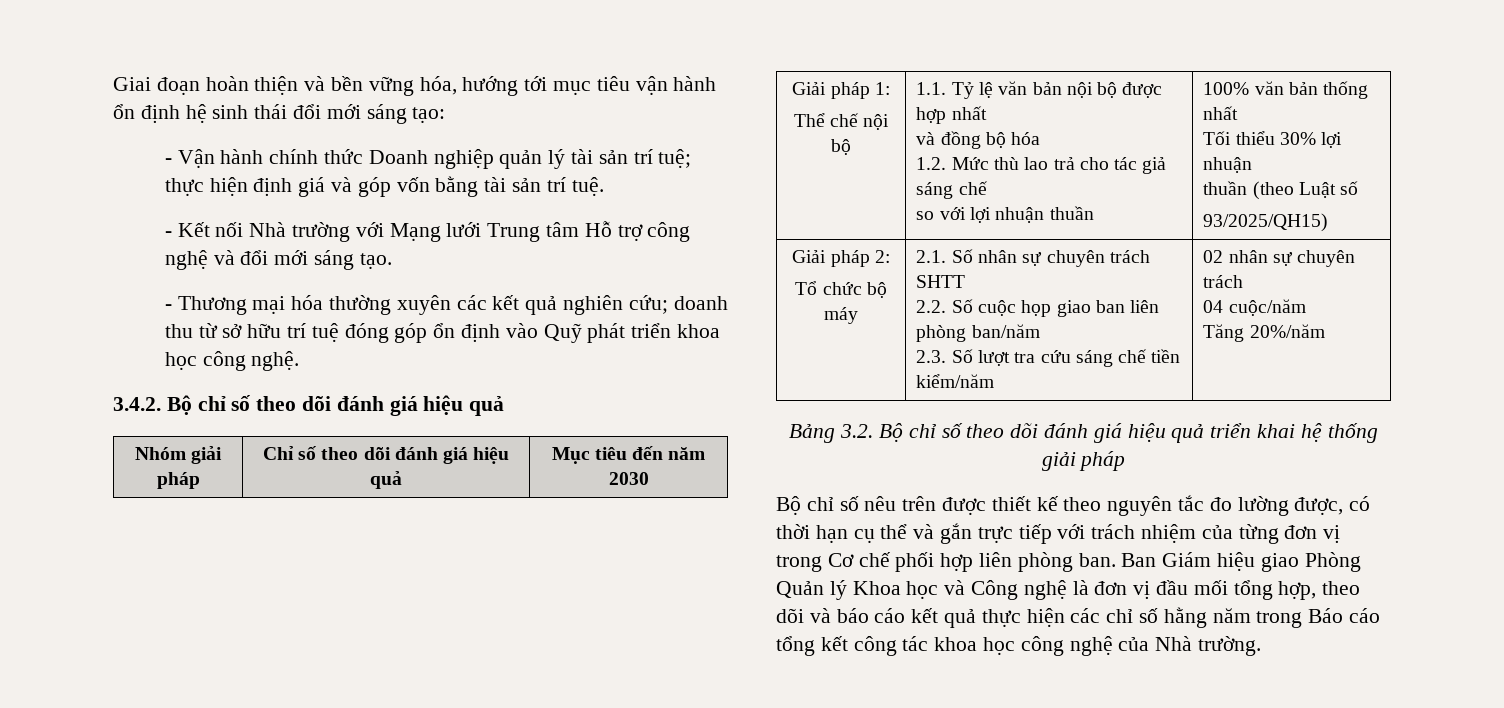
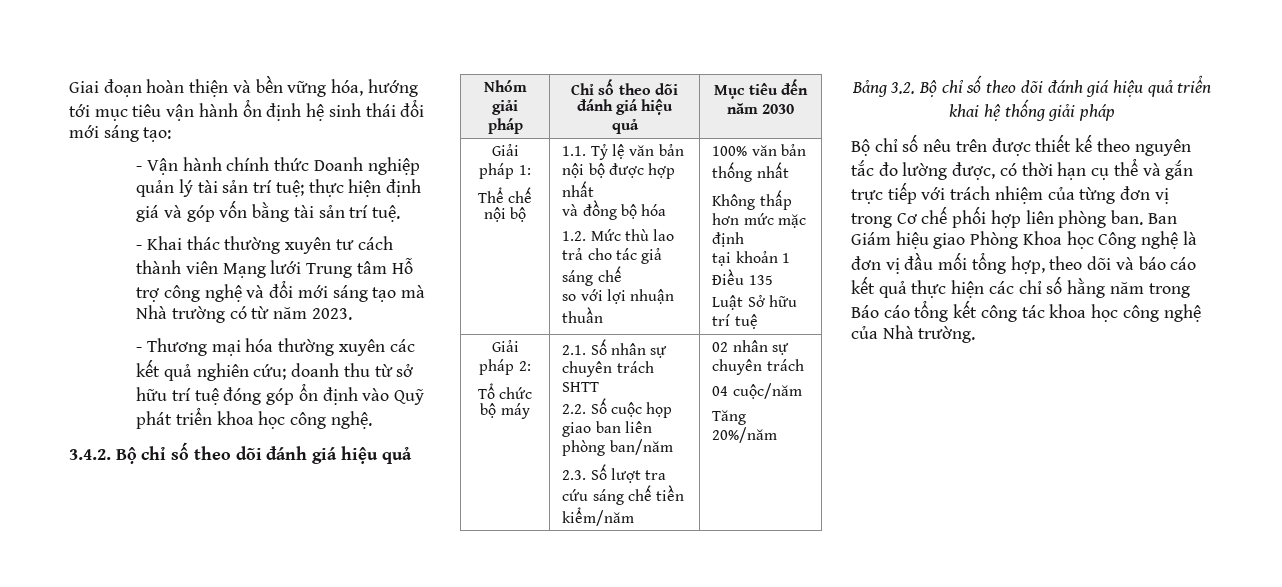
[177,222,384,242] Kết nối Nhà trường với -> [146,236,393,254] [136,260,218,274] Khai thác thường xuyên tư cách thành viên
[359,253,392,269] tạo. -> [372,285,426,302] [136,305,352,323] tạo mà Nhà trường có từ năm 2023.
[1203,131,1343,148] [1203,157,1253,173] [1203,181,1359,200] [1203,213,1329,232] Tối thiểu 30% lợi nhuận // thuần (theo Luật số // 93/2025/QH15) -> [712,190,792,210] [712,213,806,228] [712,232,745,247] [712,251,790,266] [712,269,773,285] [712,295,797,310] [712,314,758,329] Không thấp hơn mức mặc định // tại khoản 1 Điều 135 // Luật Sở hữu trí tuệ
[776,580,847,600] Quản lý -> (1019, 240) none
[944,580,966,595] và -> (1094, 240) none

